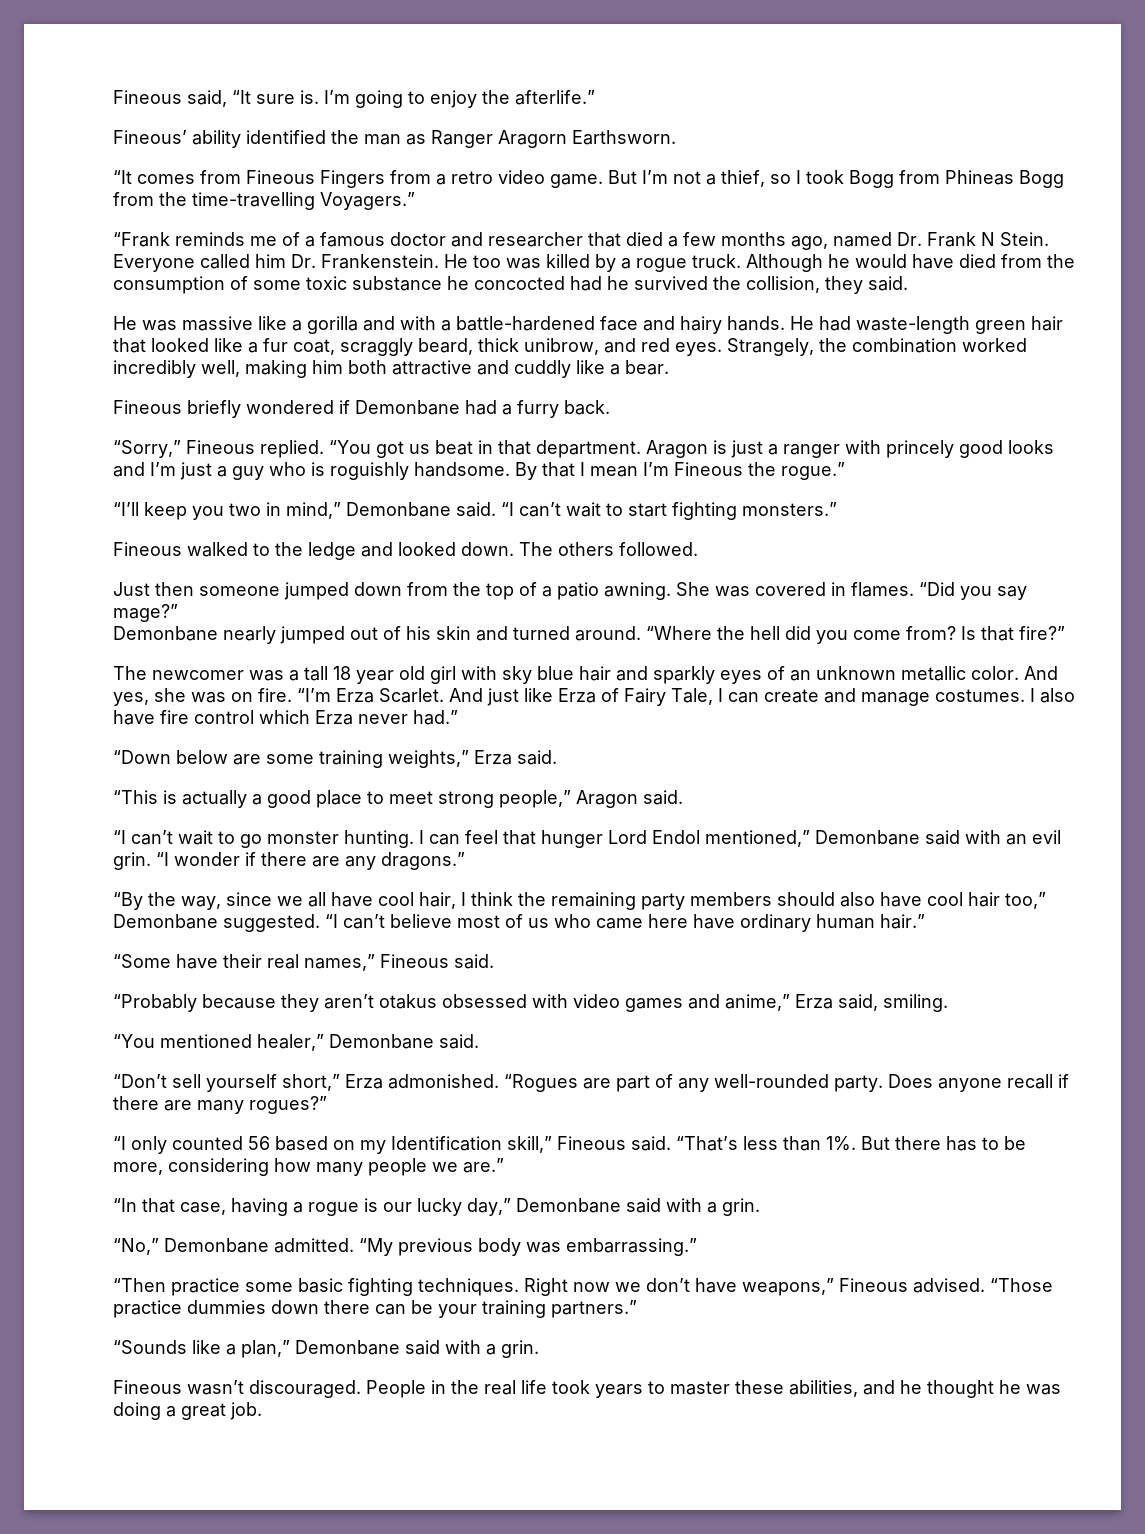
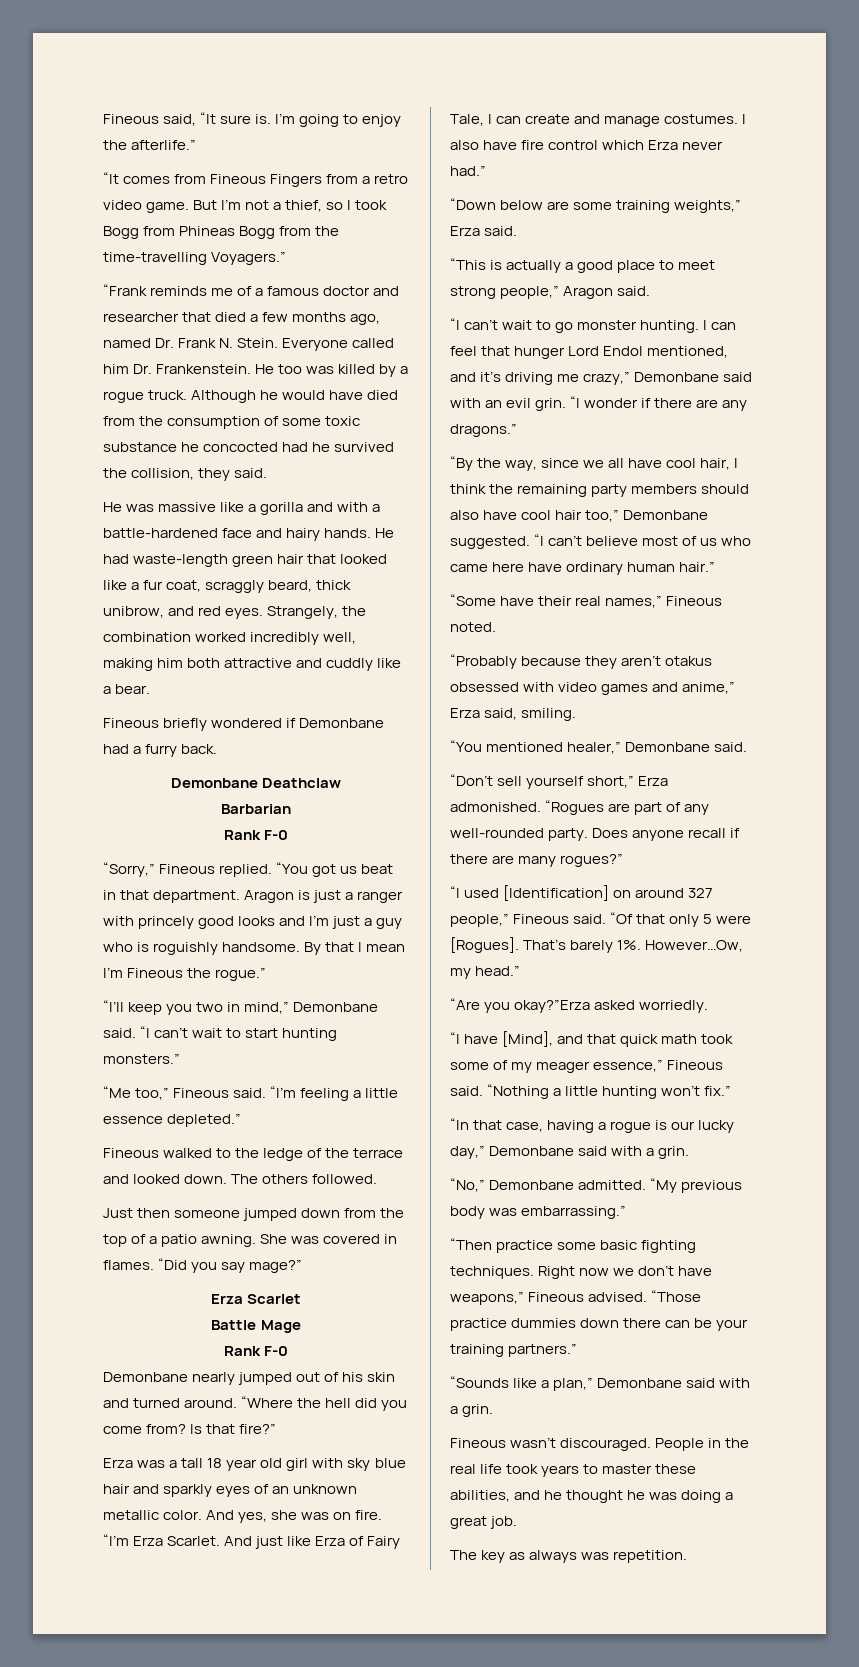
[113,130,676,148] // Fineous’ ability identified the man as Ranger Aragorn Earthsworn. -> (197, 144) none
[981,232,995,246] N -> [219,338,234,348] N.
(610, 407) none -> [170,778,342,788] [221,804,291,814] [223,830,289,840] // Demonbane Deathclaw // Barbarian // Rank F-0
[672,502,737,520] fighting -> [282,1028,338,1041] hunting
(837, 509) none -> [103,1086,399,1101] [103,1113,242,1127] // “Me too,” Fineous said. “I’m feeling a little essence depleted.”
(356, 551) none -> [307,1148,404,1158] of the terrace
(178, 613) none -> [210,1294,302,1304] [211,1320,301,1333] [223,1346,289,1356] // Erza Scarlet // Battle Mage // Rank F-0
[113,666,244,680] The newcomer -> [103,1458,133,1468] Erza
[705,830,810,847] mentioned,” -> [647,346,729,358] [450,371,631,385] mentioned, and it’s driving me crazy,”
[454,954,494,969] said. -> [450,622,496,632] noted.
[131,1136,1026,1154] [113,1158,504,1176] only counted 56 based on my Identification skill,” Fineous said. “That’s less than 1%. But there has to be more, considering how many people we are.” -> [464,885,714,901] [450,912,752,927] [450,937,744,953] [450,965,521,979] [450,998,709,1013] [450,1031,734,1047] [450,1059,724,1073] [450,1084,732,1099] used [Identification] on around 327 people,” Fineous said. “Of that only 5 were [Rogues]. That’s barely 1%. However…Ow, my head.” // “Are you okay?”Erza asked worriedly. // “I have [Mind], and that quick math took some of my meager essence,” Fineous said. “Nothing a little hunting won’t fix.”
(262, 1411) none -> [450,1550,688,1563] // The key as always was repetition.

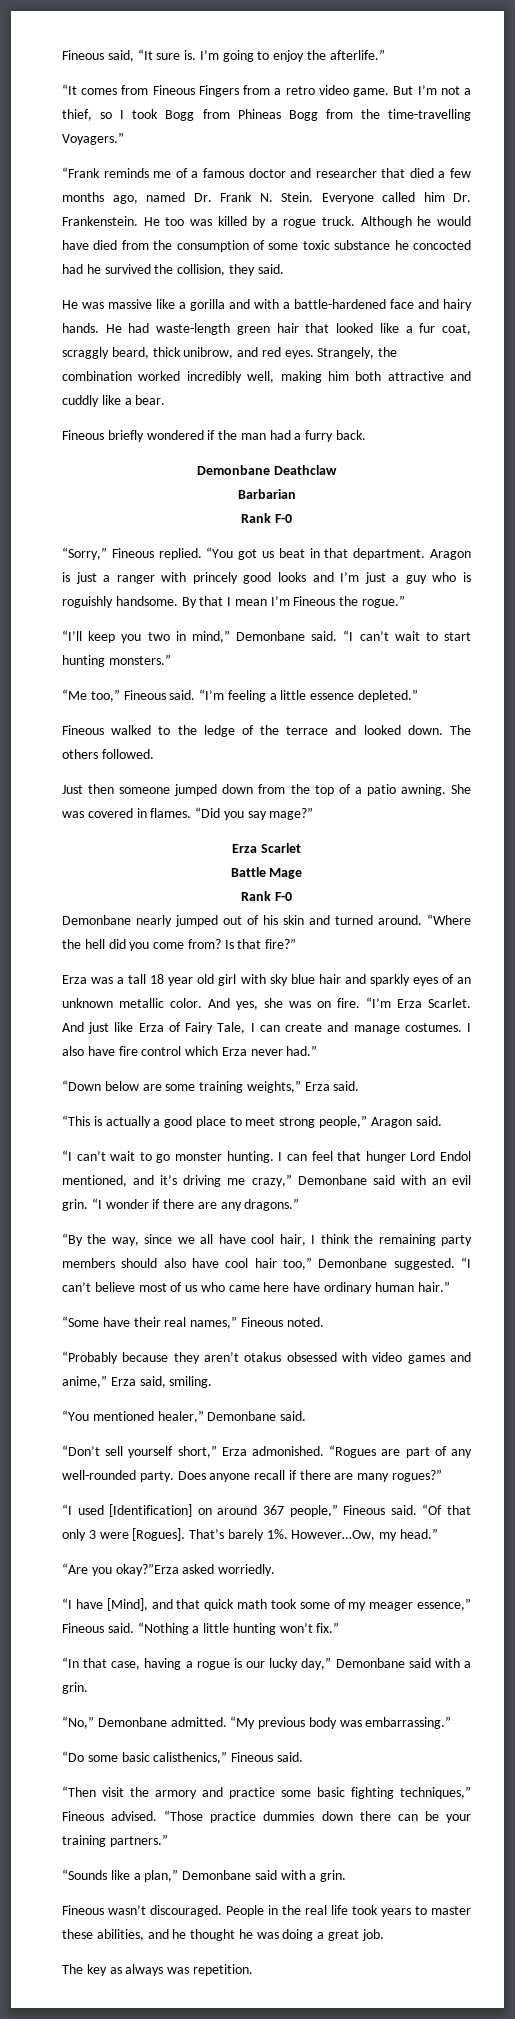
[299,718,385,728] Demonbane -> [218,430,266,440] the man
[688,888,714,898] 327 -> [263,1505,284,1515] 367
[703,914,713,924] 5 -> [88,1530,96,1539] 3
[450,1238,697,1253] [450,1265,713,1279] [450,1291,524,1305] “Then practice some basic fighting techniques. Right now we don’t have weapons,” -> [62,1751,303,1764] [62,1786,471,1799] “Do some basic calisthenics,” Fineous said. // “Then visit the armory and practice some basic fighting techniques,”

